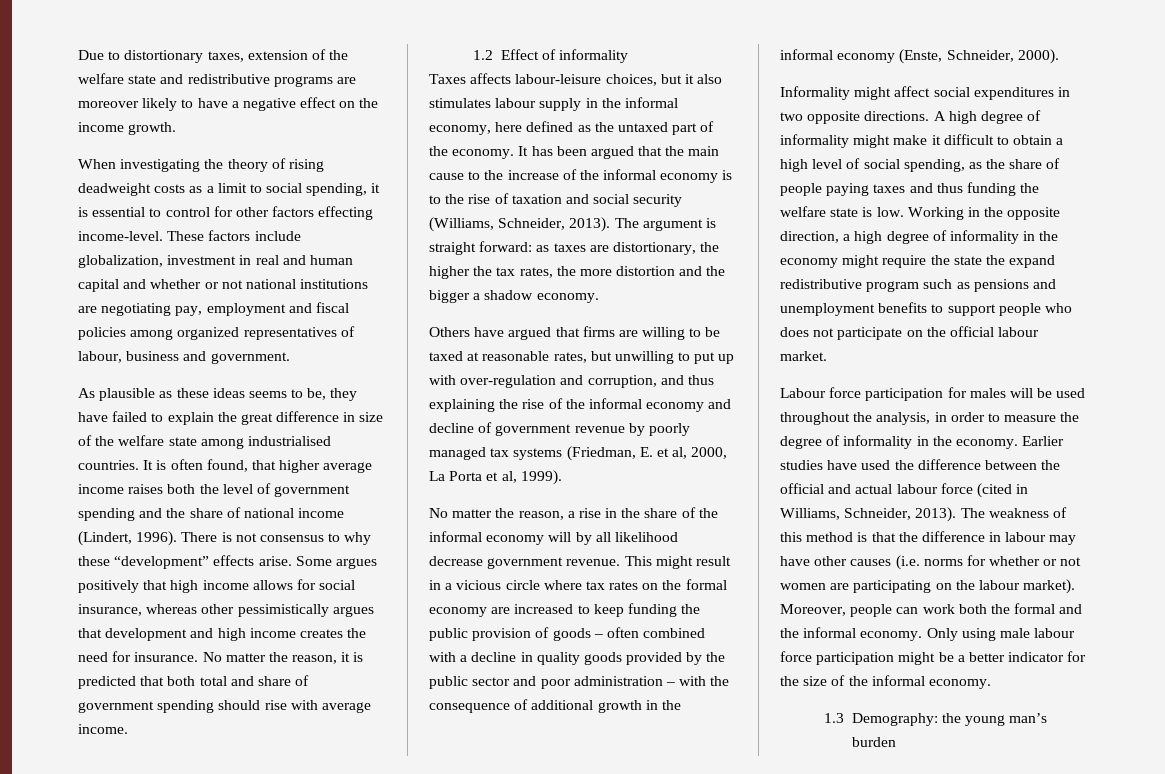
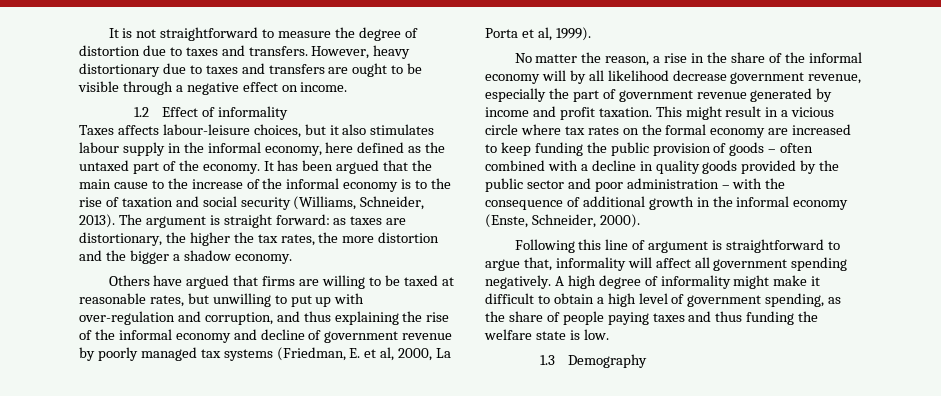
[78,49,349,63] [78,73,356,87] [78,97,379,111] [78,122,177,135] [78,158,324,172] [78,183,381,196] [78,206,374,220] [78,230,301,241] [78,255,353,268] [78,279,369,292] [78,302,349,316] [78,326,355,340] [78,351,290,364] [78,388,358,401] [78,411,384,425] [78,435,331,449] [78,459,373,473] [78,483,351,497] [78,507,345,521] [78,531,372,546] [78,555,377,569] [78,579,356,593] [78,604,374,617] [78,628,367,641] [78,651,364,664] [78,675,310,689] [78,700,371,713] Due to distortionary taxes, extension of the welfare state and redistributive programs are moreover likely to have a negative effect on the income growth. // When investigating the theory of rising deadweight costs as a limit to social spending, it is essential to control for other factors effecting income-level. These factors include globalization, investment in real and human capital and whether or not national institutions are negotiating pay, employment and fiscal policies among organized representatives of labour, business and government. // As plausible as these ideas seems to be, they have failed to explain the great difference in size of the welfare state among industrialised countries. It is often found, that higher average income raises both the level of government spending and the share of national income (Lindert, 1996). There is not consensus to why these “development” effects arise. Some argues positively that high income allows for social insurance, whereas other pessimistically argues that development and high income creates the need for insurance. No matter the reason, it is predicted that both total and share of government spending should rise with average -> [108,27,418,41] [79,45,411,59] [79,63,423,77] [78,81,298,95] It is not straightforward to measure the degree of distortion due to taxes and transfers. However, heavy distortionary due to taxes and transfers are ought to be visible through a negative effect on
[566,559,621,566] revenue. -> [808,74,862,84] [485,88,833,102] [485,106,652,120] revenue, especially the part of government revenue generated by income and profit taxation.
[780,86,1070,100] [780,111,930,124] Informality might affect social expenditures in two opposite directions. -> [514,239,840,253] [485,257,848,271] [485,275,551,289] Following this line of argument is straightforward to argue that, informality will affect all government spending negatively.
[863,159,900,169] social -> [687,295,762,307] government
[907,207,1061,220] [780,230,1059,244] [780,255,1056,268] [780,279,1056,292] [780,302,1072,316] [780,326,1040,340] [780,351,827,361] [780,387,1086,401] [780,412,1080,425] [780,435,1065,449] [780,459,1061,470] [780,483,1029,498] [780,507,1067,522] [780,531,1077,545] [780,555,1082,570] [780,579,1076,594] [780,603,1083,617] [780,627,1076,641] [780,651,1087,665] [780,675,991,689] [823,713,1048,726] [851,737,896,747] Working in the opposite direction, a high degree of informality in the economy might require the state the expand redistributive program such as pensions and unemployment benefits to support people who does not participate on the official labour market. // Labour force participation for males will be used throughout the analysis, in order to measure the degree of informality in the economy. Earlier studies have used the difference between the official and actual labour force (cited in Williams, Schneider, 2013). The weakness of this method is that the difference in labour may have other causes (i.e. norms for whether or not women are participating on the labour market). Moreover, people can work both the formal and the informal economy. Only using male labour force participation might be a better indicator for the size of the informal economy. // 1.3 Demography: the young man’s burden -> [540,354,648,368] // 1.3 Demography

